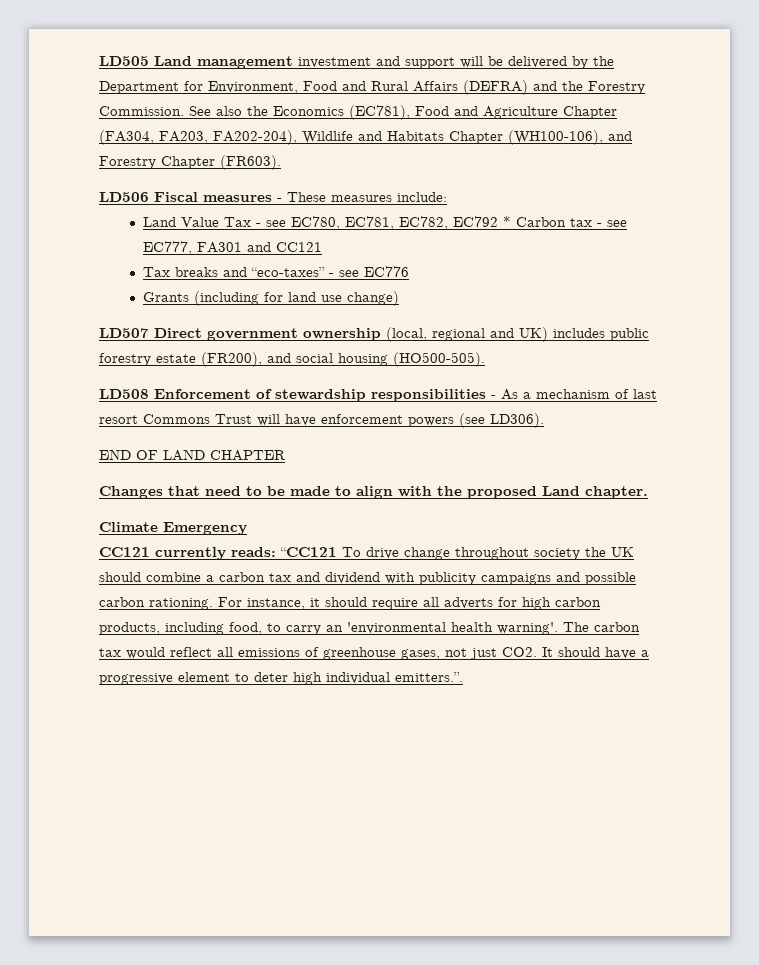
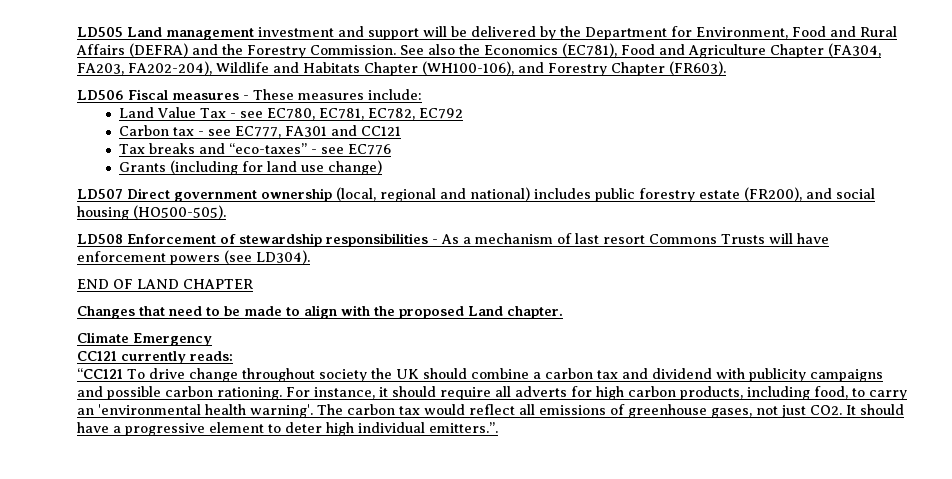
[503,216,512,227] * -> (464, 113) //
[519,327,548,342] UK) -> [470,187,530,201] national)
[215,414,252,424] Trust -> [721,234,765,244] Trusts
[490,413,544,428] LD306). -> [256,250,310,264] LD304).
(276, 552) none -> (233, 356) //

